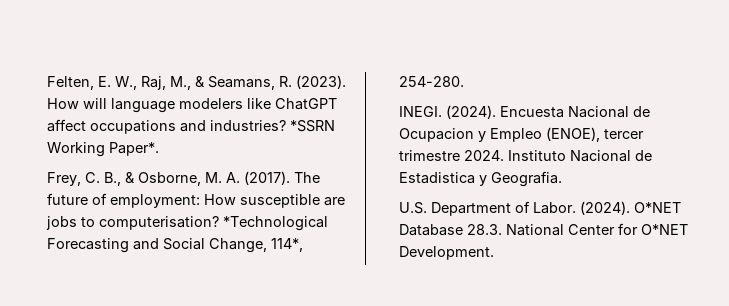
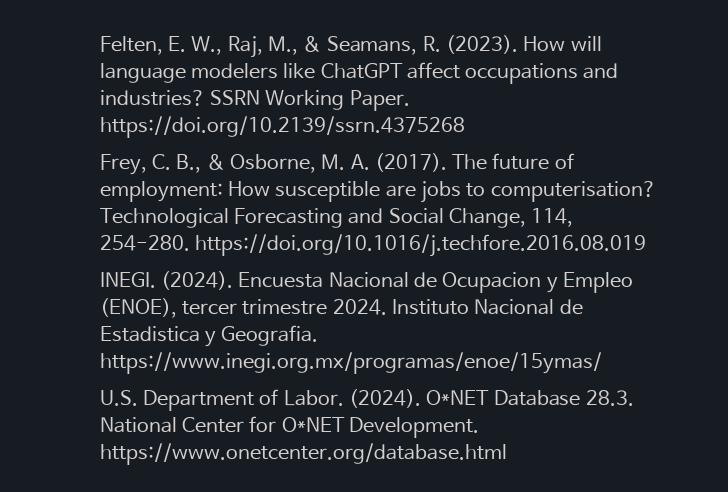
[290,120,336,132] [47,142,160,157] *SSRN Working Paper*. -> [210,90,410,111] [99,116,465,138] SSRN Working Paper. https://doi.org/10.2139/ssrn.4375268
[223,216,329,231] *Technological -> [99,208,229,228] Technological
[271,238,304,252] 114*, -> [531,208,574,227] 114,
(465, 81) none -> [195,234,647,257] https://doi.org/10.1016/j.techfore.2016.08.019
(563, 179) none -> [99,352,602,374] https://www.inegi.org.mx/programas/enoe/15ymas/
(495, 253) none -> [99,443,507,465] https://www.onetcenter.org/database.html

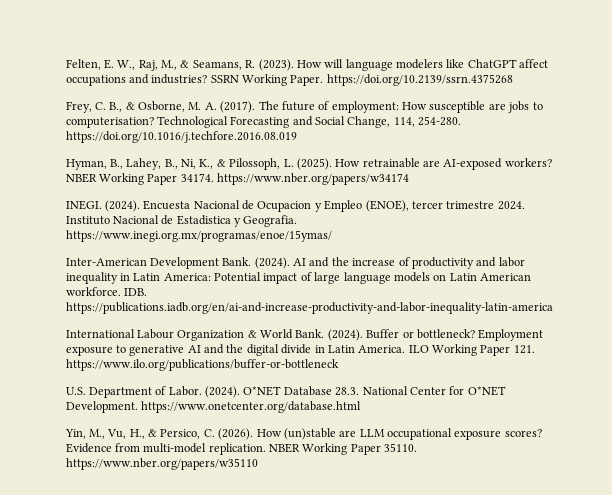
(647, 245) none -> [65,158,552,170] [65,173,410,185] // Hyman, B., Lahey, B., Ni, K., & Pilossoph, L. (2025). How retrainable are AI-exposed workers? NBER Working Paper 34174. https://www.nber.org/papers/w34174
(602, 363) none -> [65,257,525,269] [65,272,532,284] [65,287,147,296] [65,302,553,314] [65,329,544,341] [65,344,535,356] [65,359,339,371] // Inter-American Development Bank. (2024). AI and the increase of productivity and labor inequality in Latin America: Potential impact of large language models on Latin American workforce. IDB. https://publications.iadb.org/en/ai-and-increase-productivity-and-labor-inequality-latin-america // International Labour Organization & World Bank. (2024). Buffer or bottleneck? Employment exposure to generative AI and the digital divide in Latin America. ILO Working Paper 121. https://www.ilo.org/publications/buffer-or-bottleneck
(507, 454) none -> [64,428,542,440] [65,443,418,455] [65,458,258,470] // Yin, M., Vu, H., & Persico, C. (2026). How (un)stable are LLM occupational exposure scores? Evidence from multi-model replication. NBER Working Paper 35110. https://www.nber.org/papers/w35110

